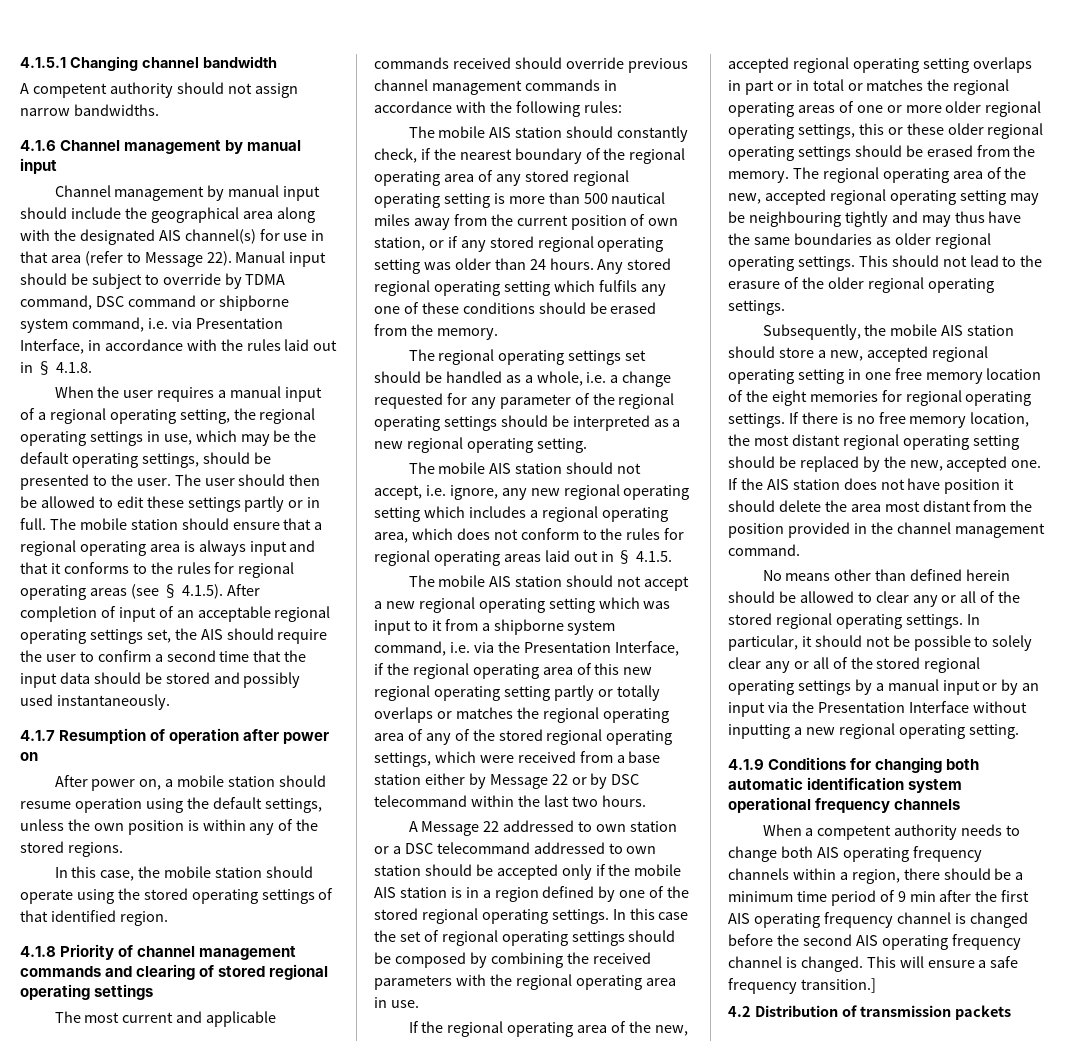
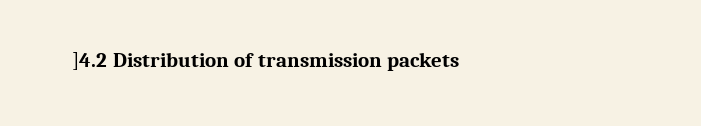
[20,56,277,71] [20,82,298,98] [20,104,159,116] [20,140,302,154] [20,158,57,174] [54,185,321,201] [20,207,315,223] [20,229,325,245] [20,251,327,267] [20,273,286,289] [20,295,289,311] [20,317,283,333] [20,339,338,354] [20,361,92,375] [54,386,323,402] [20,408,316,424] [20,430,317,446] [20,452,271,468] [20,474,321,490] [20,496,321,512] [20,518,323,530] [20,540,316,556] [20,562,295,578] [20,584,260,600] [20,606,331,622] [20,628,328,644] [20,650,307,662] [20,672,301,688] [20,694,170,710] [20,728,330,744] [20,752,38,761] [54,775,327,791] [20,797,322,813] [20,819,319,835] [20,841,123,857] [54,866,314,881] [20,888,334,904] [20,910,168,926] [20,944,297,960] [20,964,329,980] [20,984,154,1000] [54,1011,277,1027] [374,57,688,73] [374,79,617,95] [374,101,622,117] [408,126,689,142] [374,148,686,164] [374,170,629,186] [374,192,666,208] [374,214,679,230] [374,236,664,252] [374,258,672,274] [374,280,666,296] [374,302,657,314] [374,324,498,340] [408,349,647,365] [374,371,672,387] [374,393,675,409] [374,415,681,431] [374,437,587,453] [408,462,642,474] [374,484,690,500] [374,506,668,522] [374,528,685,543] [374,550,673,566] [408,575,690,591] [374,597,671,613] [374,619,616,635] [374,641,679,656] [374,663,653,679] [374,685,660,701] [374,707,669,723] [374,729,673,745] [374,751,661,767] [374,773,640,789] [374,795,646,807] [408,820,678,836] [374,842,657,854] [374,864,682,880] [374,886,690,902] [374,908,689,924] [374,930,676,946] [374,952,651,968] [374,974,676,990] [374,997,419,1008] [408,1021,688,1037] [728,57,1032,73] [728,79,1010,95] [728,101,1042,117] [728,123,1044,139] [728,145,1036,161] [728,167,1027,183] [728,189,1039,205] [728,211,1022,227] [728,233,991,249] [728,255,1043,271] [728,277,994,293] [728,300,785,315] [762,324,1015,340] [728,346,988,362] [728,368,1042,384] [728,390,1032,406] [728,412,1030,428] [728,434,1019,450] [728,456,1042,472] [728,478,1015,494] [728,500,1033,512] [728,522,1045,538] [728,544,800,556] [762,569,1011,581] [728,591,1021,607] [728,613,980,629] [728,635,1033,651] [728,657,981,673] [728,679,1040,695] [728,701,1027,717] [728,723,1019,739] [728,757,980,773] [728,777,963,793] [728,797,961,813] [762,824,1021,840] [728,846,982,862] [728,868,1024,884] [728,890,1030,906] [728,912,1028,928] [728,934,1021,950] [728,956,1019,972] [728,978,876,994] [728,1006,751,1017] 4.1.5.1 Changing channel bandwidth // A competent authority should not assign narrow bandwidths. // 4.1.6 Channel management by manual input // Channel management by manual input should include the geographical area along with the designated AIS channel(s) for use in that area (refer to Message 22). Manual input should be subject to override by TDMA command, DSC command or shipborne system command, i.e. via Presentation Interface, in accordance with the rules laid out in § 4.1.8. // When the user requires a manual input of a regional operating setting, the regional operating settings in use, which may be the default operating settings, should be presented to the user. The user should then be allowed to edit these settings partly or in full. The mobile station should ensure that a regional operating area is always input and that it conforms to the rules for regional operating areas (see § 4.1.5). After completion of input of an acceptable regional operating settings set, the AIS should require the user to confirm a second time that the input data should be stored and possibly used instantaneously. // 4.1.7 Resumption of operation after power on // After power on, a mobile station should resume operation using the default settings, unless the own position is within any of the stored regions. // In this case, the mobile station should operate using the stored operating settings of that identified region. // 4.1.8 Priority of channel management commands and clearing of stored regional operating settings // The most current and applicable commands received should override previous channel management commands in accordance with the following rules: // The mobile AIS station should constantly check, if the nearest boundary of the regional operating area of any stored regional operating setting is more than 500 nautical miles away from the current position of own station, or if any stored regional operating setting was older than 24 hours. Any stored regional operating setting which fulfils any one of these conditions should be erased from the memory. // The regional operating settings set should be handled as a whole, i.e. a change requested for any parameter of the regional operating settings should be interpreted as a new regional operating setting. // The mobile AIS station should not accept, i.e. ignore, any new regional operating setting which includes a regional operating area, which does not conform to the rules for regional operating areas laid out in § 4.1.5. // The mobile AIS station should not accept a new regional operating setting which was input to it from a shipborne system command, i.e. via the Presentation Interface, if the regional operating area of this new regional operating setting partly or totally overlaps or matches the regional operating area of any of the stored regional operating settings, which were received from a base station either by Message 22 or by DSC telecommand within the last two hours. // A Message 22 addressed to own station or a DSC telecommand addressed to own station should be accepted only if the mobile AIS station is in a region defined by one of the stored regional operating settings. In this case the set of regional operating settings should be composed by combining the received parameters with the regional operating area in use. // If the regional operating area of the new, accepted regional operating setting overlaps in part or in total or matches the regional operating areas of one or more older regional operating settings, this or these older regional operating settings should be erased from the memory. The regional operating area of the new, accepted regional operating setting may be neighbouring tightly and may thus have the same boundaries as older regional operating settings. This should not lead to the erasure of the older regional operating settings. // Subsequently, the mobile AIS station should store a new, accepted regional operating setting in one free memory location of the eight memories for regional operating settings. If there is no free memory location, the most distant regional operating setting should be replaced by the new, accepted one. If the AIS station does not have position it should delete the area most distant from the position provided in the channel management command. // No means other than defined herein should be allowed to clear any or all of the stored regional operating settings. In particular, it should not be possible to solely clear any or all of the stored regional operating settings by a manual input or by an input via the Presentation Interface without inputting a new regional operating setting. // 4.1.9 Conditions for changing both automatic identification system operational frequency channels // When a competent authority needs to change both AIS operating frequency channels within a region, there should be a minimum time period of 9 min after the first AIS operating frequency channel is changed before the second AIS operating frequency channel is changed. This will ensure a safe frequency transition.] // 4.2 -> [72,52,107,70] ]4.2

